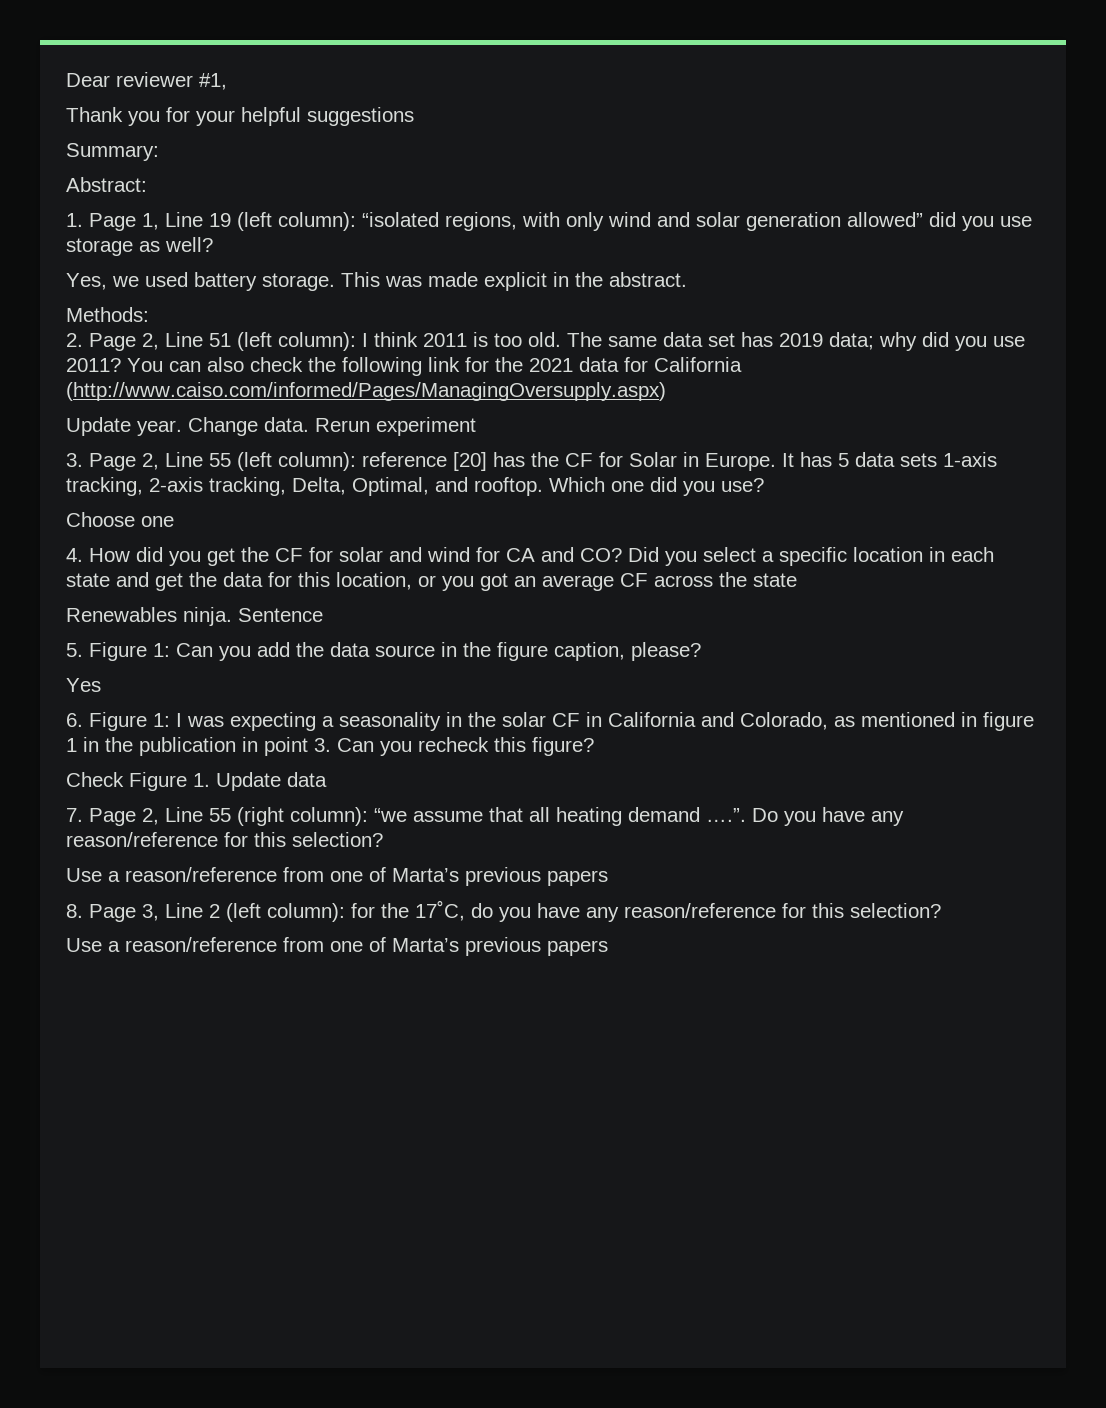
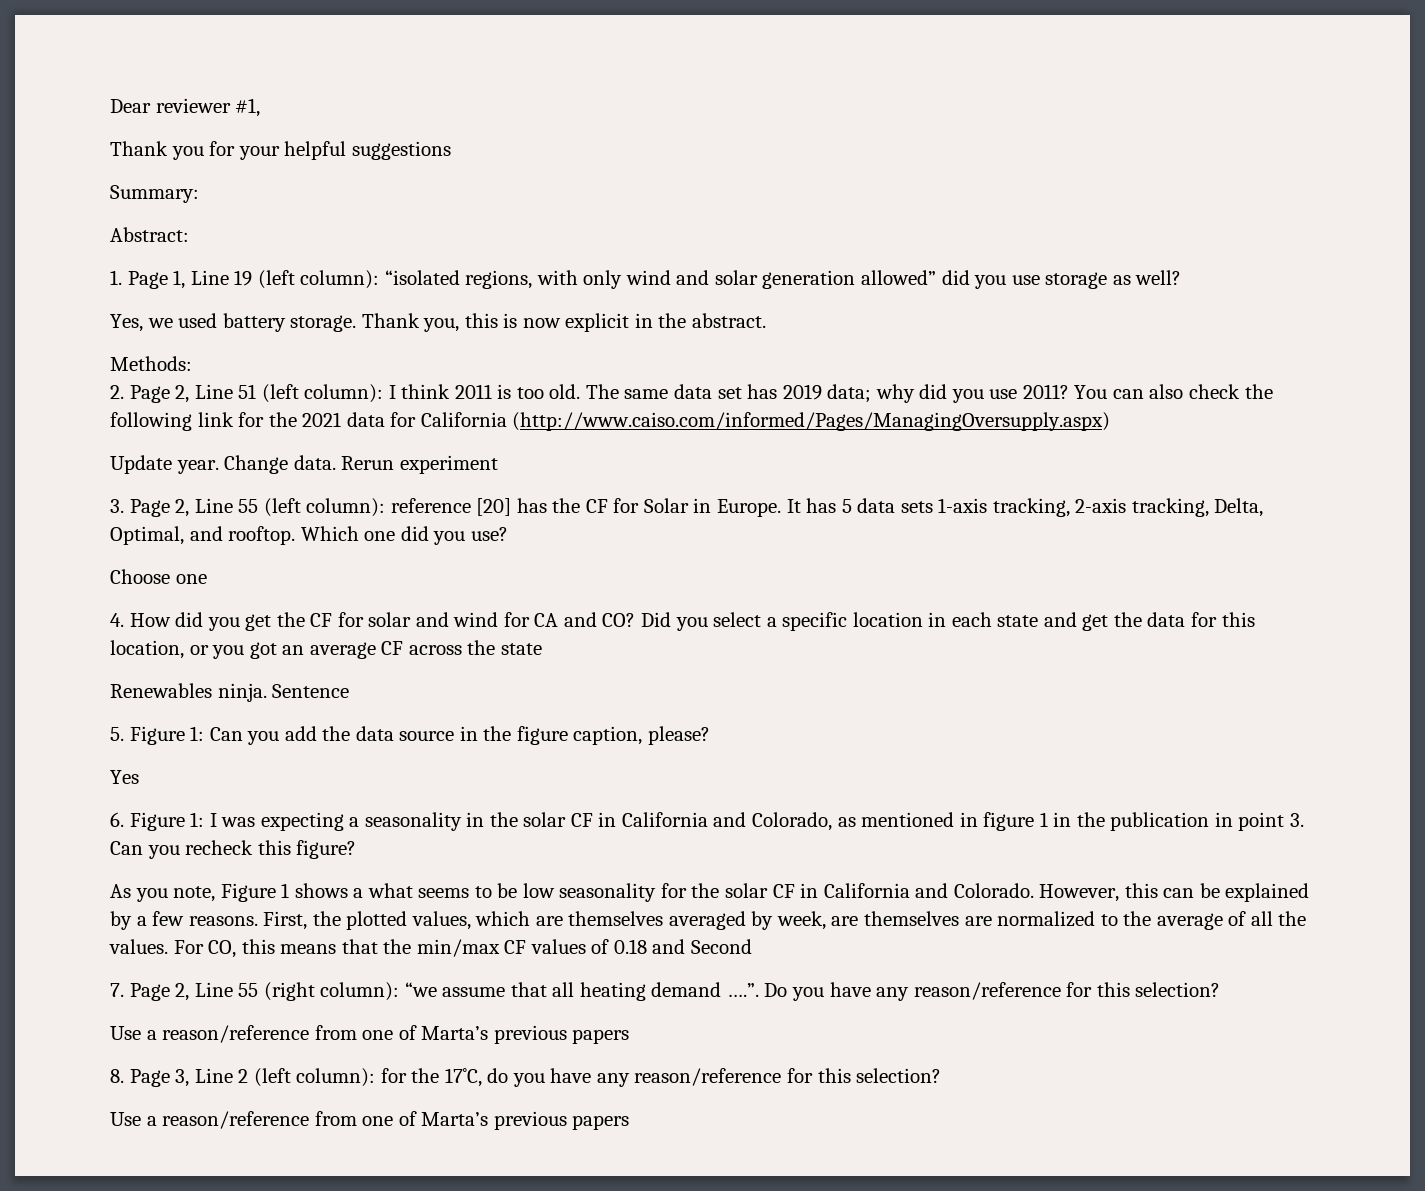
[341,272,478,287] This was made -> [361,313,561,332] Thank you, this is now
[66,772,327,791] Check Figure 1. Update data -> [110,883,1310,902] [110,911,1307,930] [109,939,752,958] As you note, Figure 1 shows a what seems to be low seasonality for the solar CF in California and Colorado. However, this can be explained by a few reasons. First, the plotted values, which are themselves averaged by week, are themselves are normalized to the average of all the values. For CO, this means that the min/max CF values of 0.18 and Second

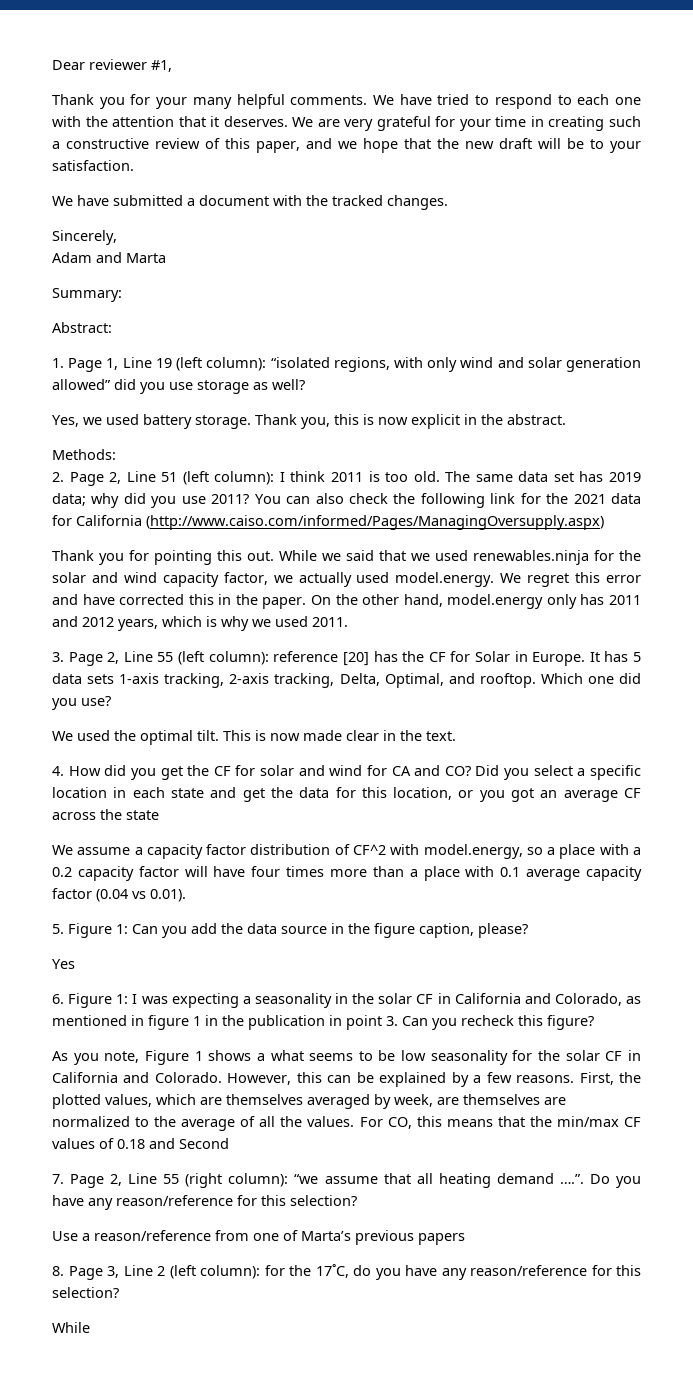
[284,141,451,160] helpful suggestions -> [192,94,641,109] [52,116,642,131] [52,138,641,153] [52,160,134,171] [52,195,448,210] [52,230,117,245] [52,252,166,263] many helpful comments. We have tried to respond to each one with the attention that it deserves. We are very grateful for your time in creating such a constructive review of this paper, and we hope that the new draft will be to your satisfaction. // We have submitted a document with the tracked changes. // Sincerely, // Adam and Marta
[110,455,498,474] Update year. Change data. Rerun experiment -> [52,550,641,565] [52,572,641,587] [52,594,641,609] [52,616,348,631] Thank you for pointing this out. While we said that we used renewables.ninja for the solar and wind capacity factor, we actually used model.energy. We regret this error and have corrected this in the paper. On the other hand, model.energy only has 2011 and 2012 years, which is why we used 2011.
[110,569,207,584] Choose one -> [52,730,456,745] We used the optimal tilt. This is now made clear in the text.
[110,683,350,702] Renewables ninja. Sentence -> [52,844,641,859] [52,866,642,881] [52,888,186,902] We assume a capacity factor distribution of CF^2 with model.energy, so a place with a 0.2 capacity factor will have four times more than a place with 0.1 average capacity factor (0.04 vs 0.01).
[110,1111,630,1130] Use a reason/reference from one of Marta’s previous papers -> [52,1322,90,1333] While

